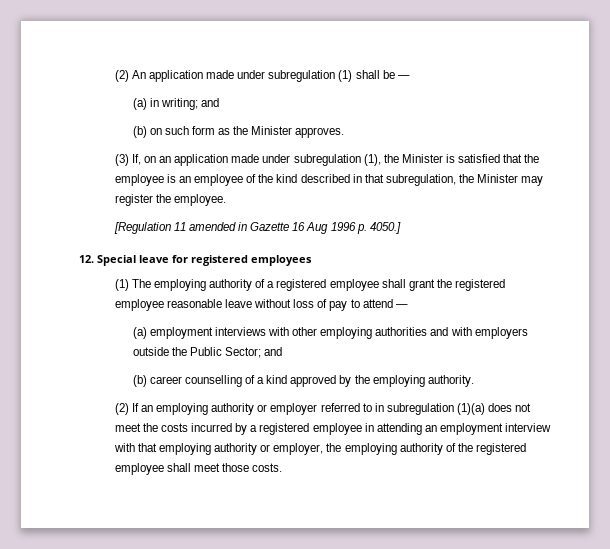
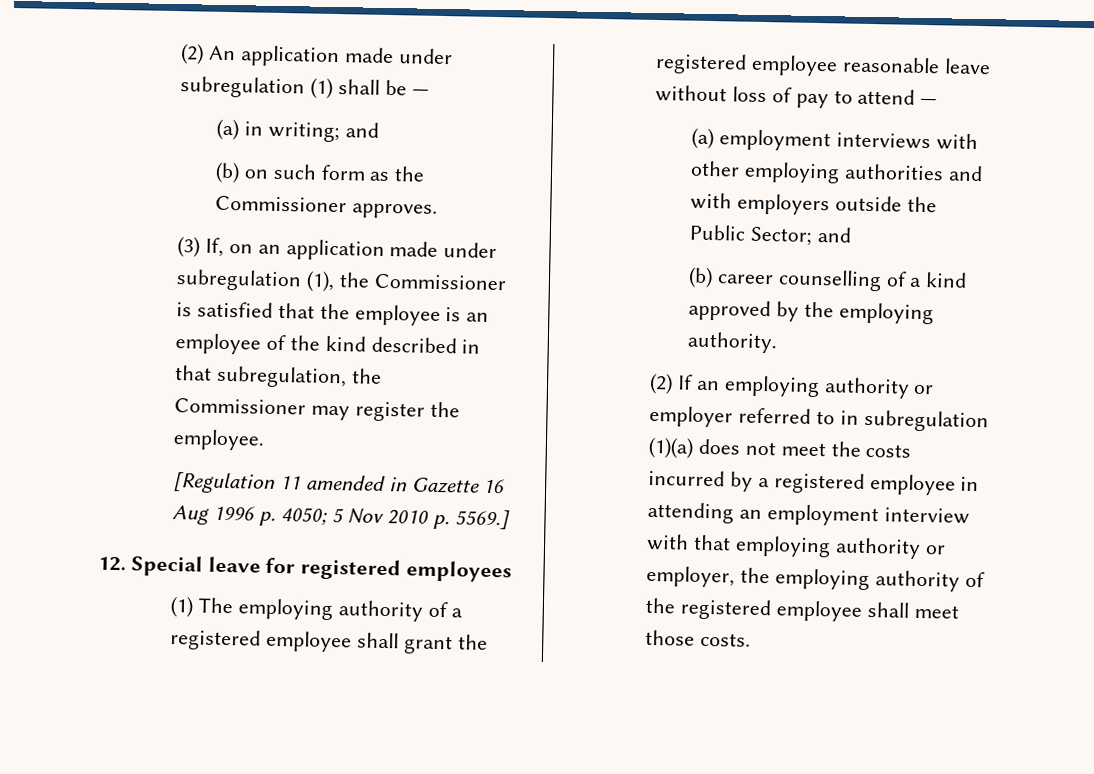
[251,126,293,135] Minister -> [215,195,348,213] Commissioner
[401,154,443,163] Minister -> [373,273,507,291] Commissioner
[477,174,519,183] Minister -> [174,398,307,415] Commissioner
[369,222,401,234] 4050.] -> [280,507,510,530] 4050; 5 Nov 2010 p. 5569.]

